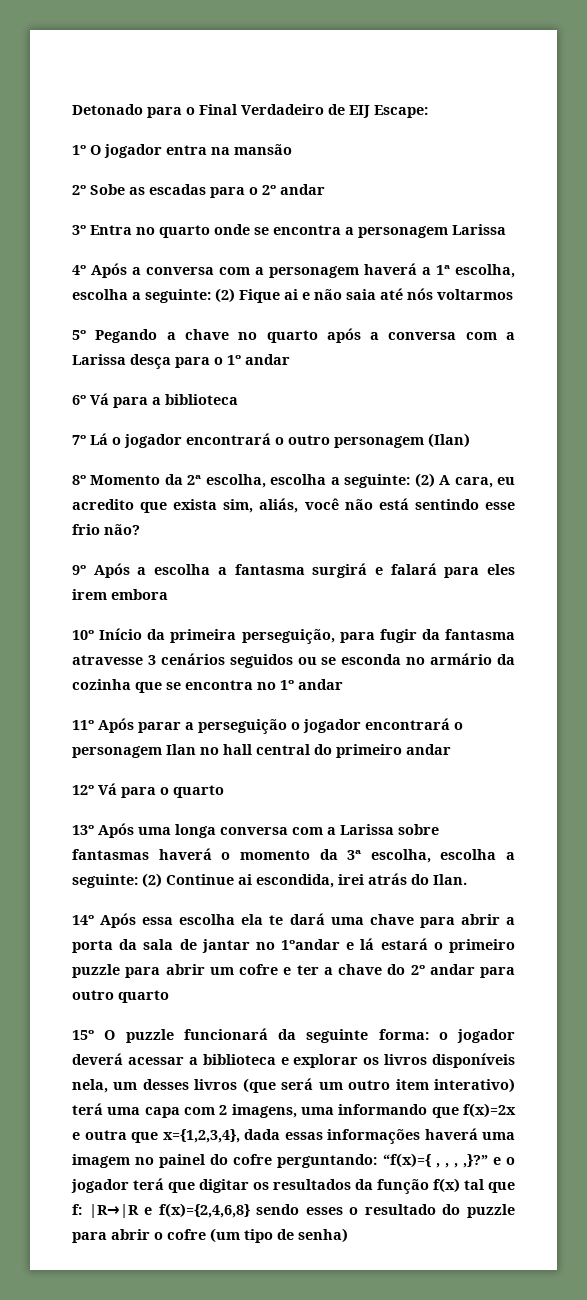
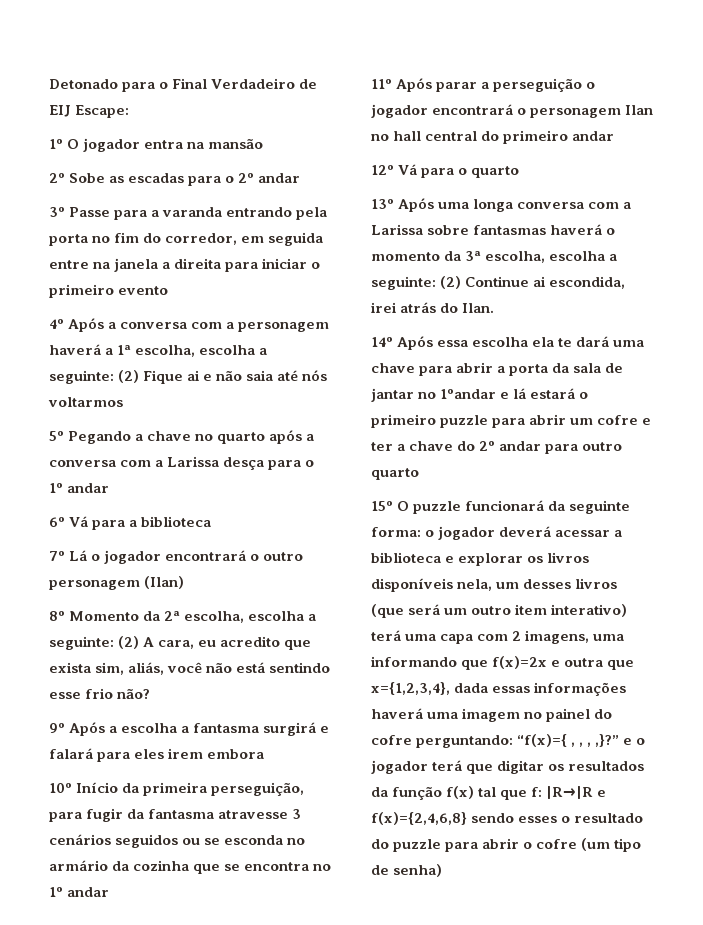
[90,224,506,238] Entra no quarto onde se encontra a personagem Larissa -> [69,207,328,220] [49,232,324,246] [49,258,321,272] [49,284,169,298] Passe para a varanda entrando pela porta no fim do corredor, em seguida entre na janela a direita para iniciar o primeiro evento

